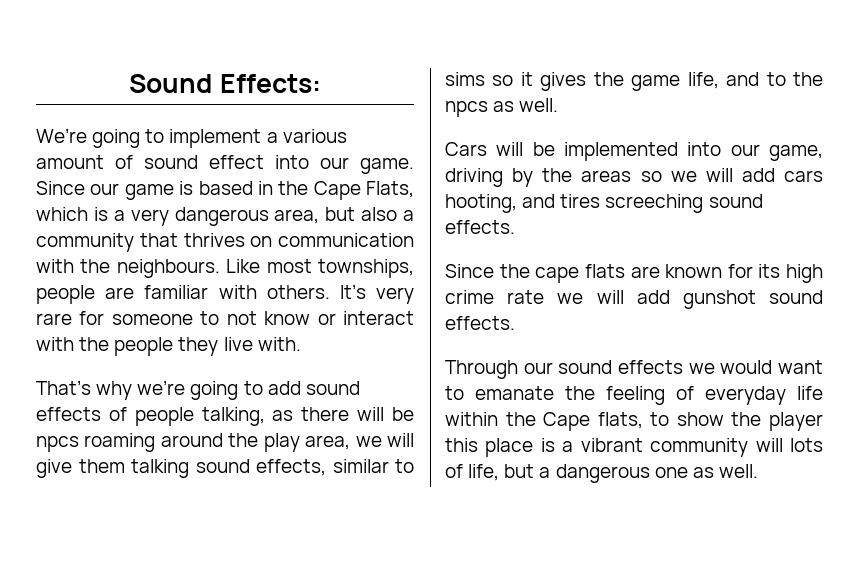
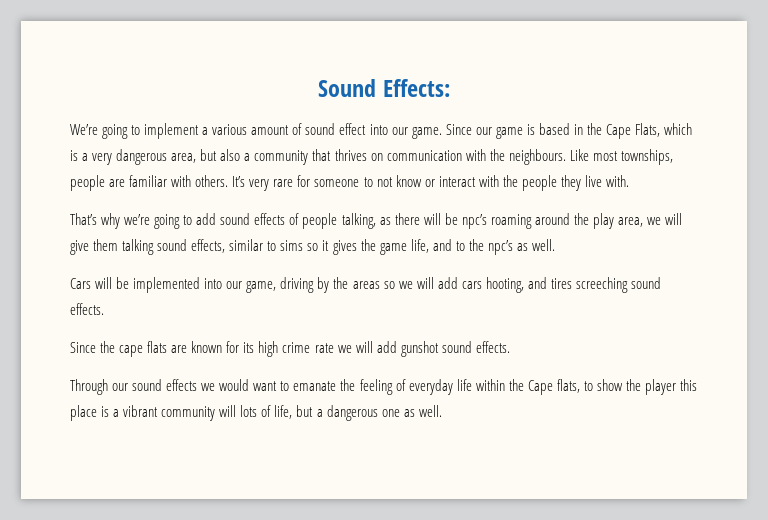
[36,436,79,452] npcs -> [461,214,487,229] npc’s
[445,101,488,117] npcs -> [487,240,513,255] npc’s

